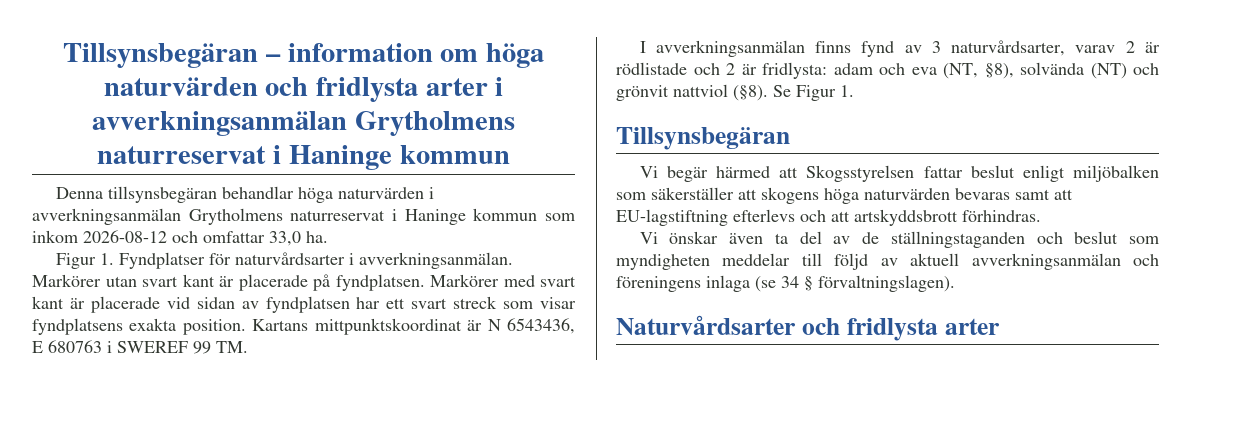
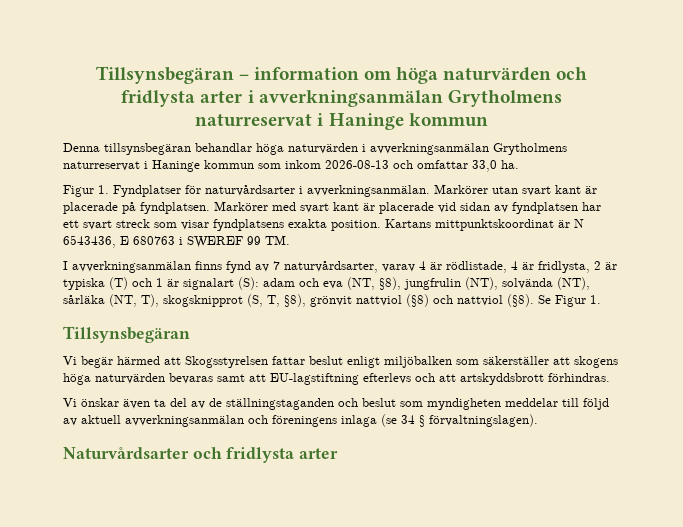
[83,230,167,243] 2026-08-12 -> [325,160,389,169] 2026-08-13
[931,41,941,53] 3 -> [273,261,280,270] 7
[1125,41,1160,53] [616,62,827,79] 2 är rödlistade och 2 är fridlysta: -> [419,261,617,273] [63,277,259,290] 4 är rödlistade, 4 är fridlysta, 2 är typiska (T) och 1 är signalart (S):
[1020,62,1159,79] [616,85,669,101] solvända (NT) och grönvit -> [404,277,590,290] [63,294,453,307] jungfrulin (NT), solvända (NT), sårläka (NT, T), skogsknipprot (S, T, §8), grönvit nattviol (§8) och

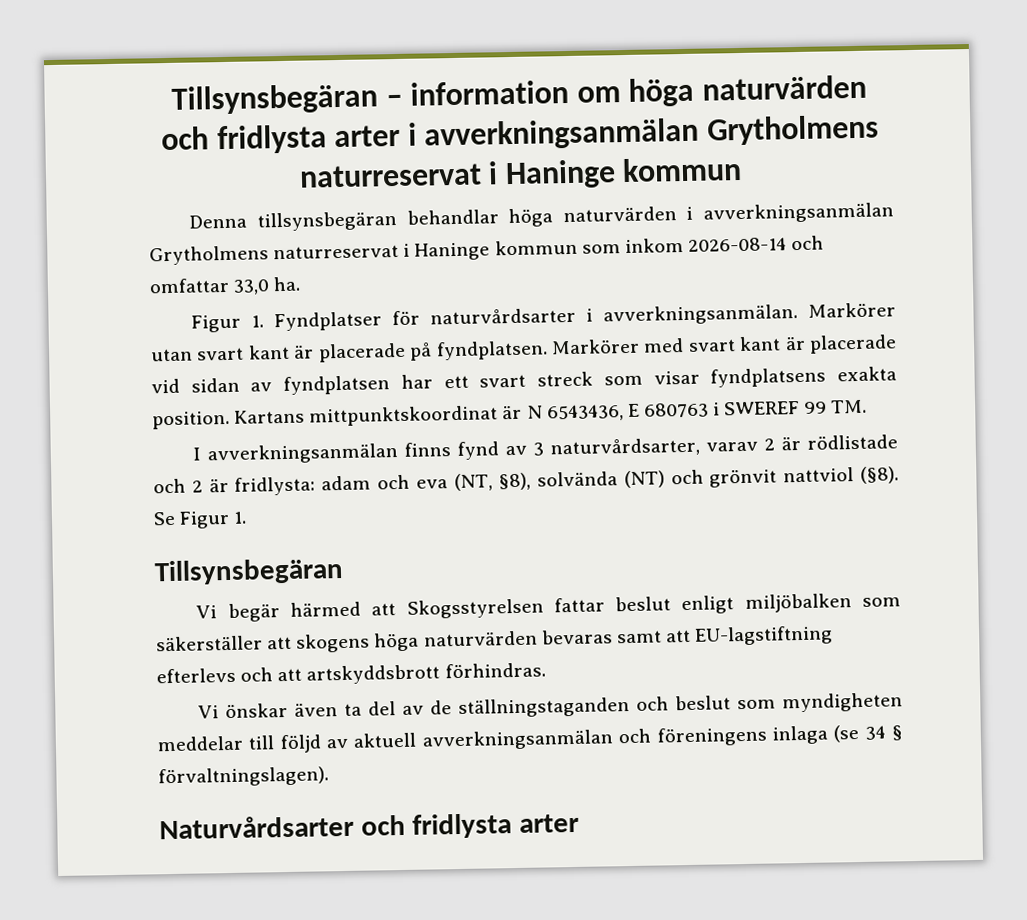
[325,160,389,169] 2026-08-13 -> [687,237,787,252] 2026-08-14
[273,261,280,270] 7 -> [533,442,545,456] 3
[419,261,617,273] [63,277,259,290] 4 är rödlistade, 4 är fridlysta, 2 är typiska (T) och 1 är signalart (S): -> [764,434,899,451] [153,476,316,496] 2 är rödlistade och 2 är fridlysta:
[404,277,590,290] [63,294,453,307] jungfrulin (NT), solvända (NT), sårläka (NT, T), skogsknipprot (S, T, §8), grönvit nattviol (§8) och -> [537,469,778,489] solvända (NT) och grönvit

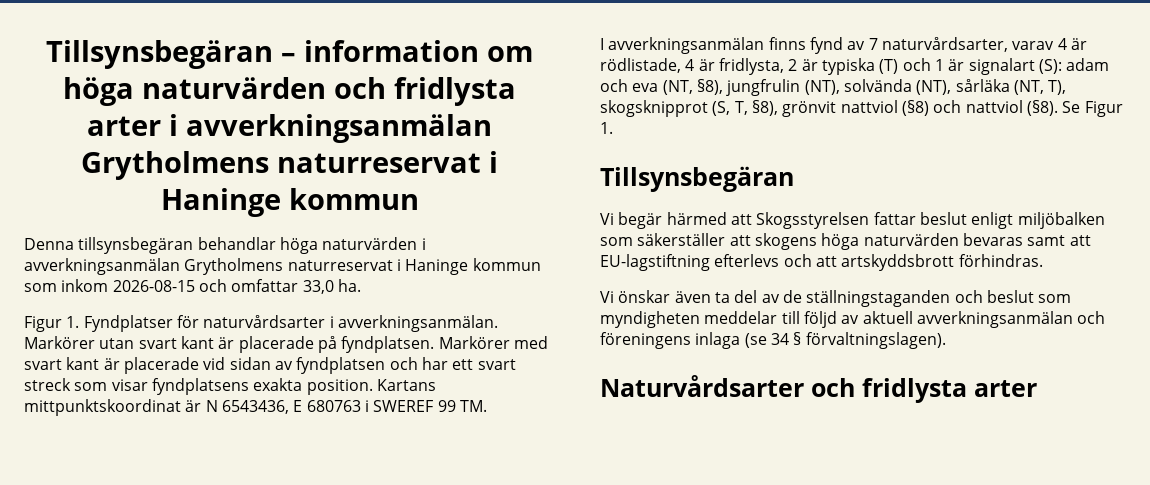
[687,237,787,252] 2026-08-14 -> [112,280,195,292] 2026-08-15
(391, 385) none -> [389,357,418,370] och
[533,442,545,456] 3 -> [868,38,878,50] 7
[764,434,899,451] [153,476,316,496] 2 är rödlistade och 2 är fridlysta: -> [1057,38,1087,50] [600,58,1062,75] 4 är rödlistade, 4 är fridlysta, 2 är typiska (T) och 1 är signalart (S):
[537,469,778,489] solvända (NT) och grönvit -> [726,79,1067,96] [600,100,962,117] jungfrulin (NT), solvända (NT), sårläka (NT, T), skogsknipprot (S, T, §8), grönvit nattviol (§8) och

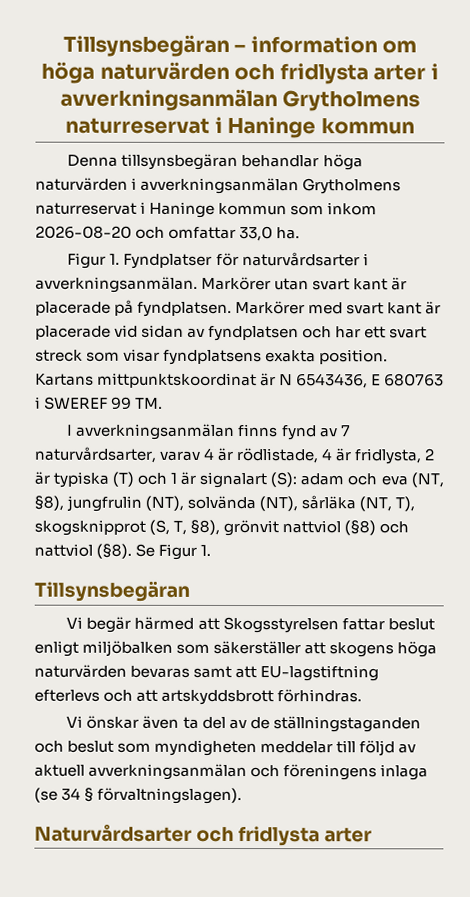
[112,280,195,292] 2026-08-15 -> [35,225,132,239] 2026-08-20

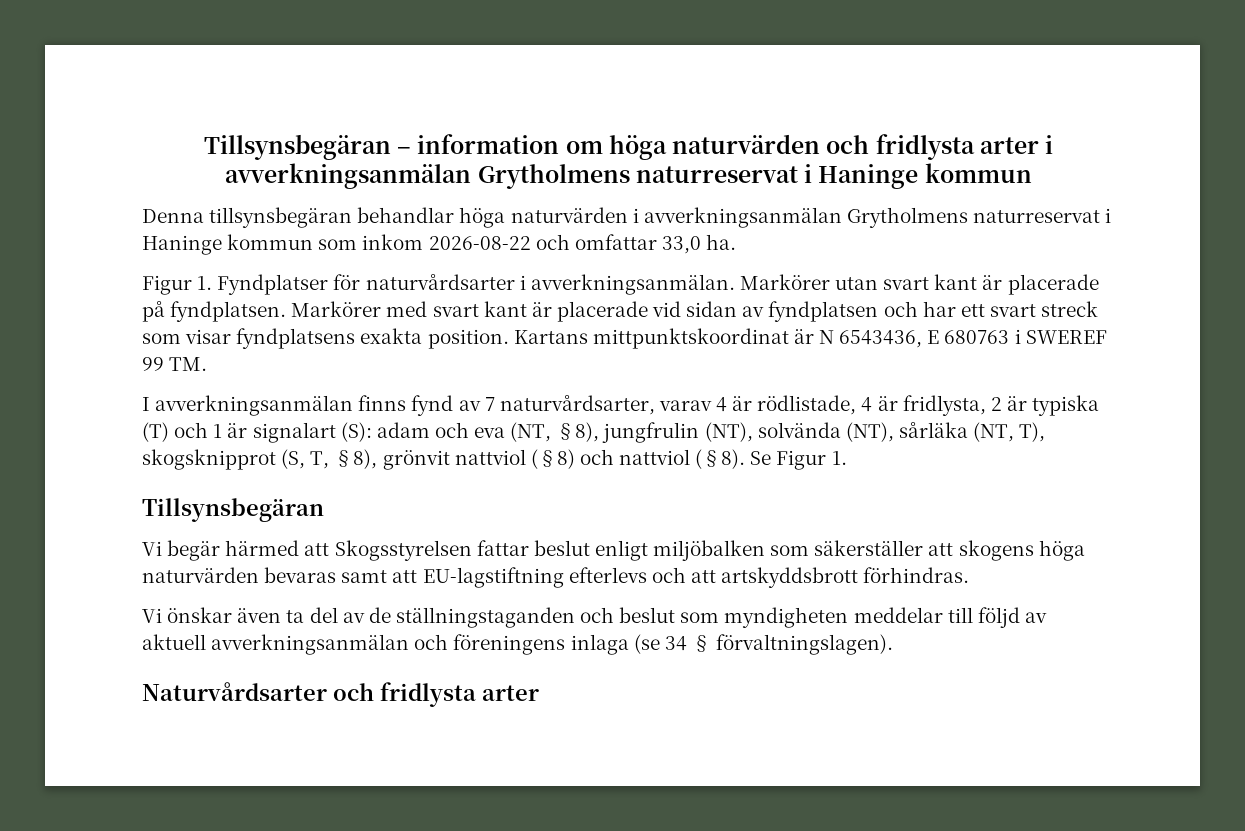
[35,225,132,239] 2026-08-20 -> [428,236,531,250] 2026-08-22

